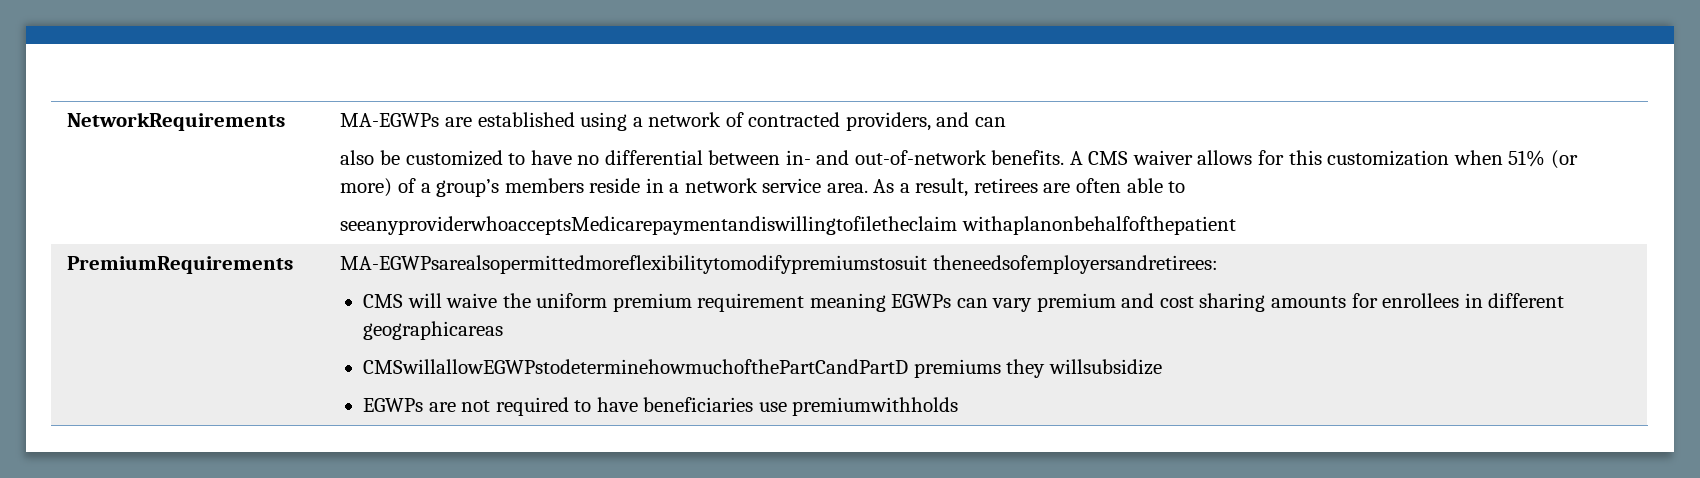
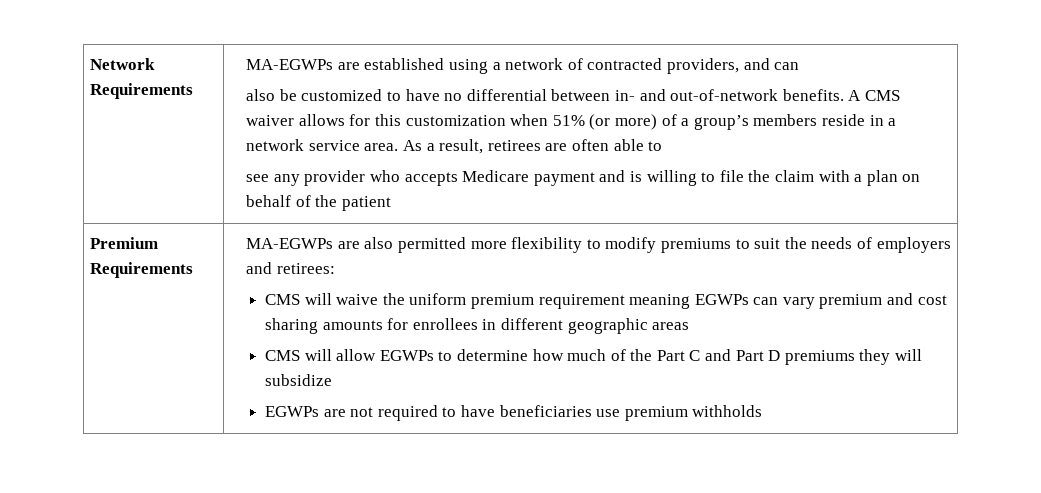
[66,112,285,131] NetworkRequirements -> [89,58,155,70] [89,83,193,99] Network Requirements
[340,216,1236,235] [66,256,293,274] [340,255,1218,274] seeanyproviderwhoacceptsMedicarepaymentandiswillingtofiletheclaim withaplanonbehalfofthepatient // PremiumRequirements | MA-EGWPsarealsopermittedmoreflexibilitytomodifypremiumstosuit theneedsofemployersandretirees: -> [246,170,921,186] [246,195,392,211] [89,237,158,249] [89,262,193,278] [246,237,951,253] [246,262,335,274] see any provider who accepts Medicare payment and is willing to file the claim with a plan on behalf of the patient // Premium Requirements | MA-EGWPs are also permitted more flexibility to modify premiums to suit the needs of employers and retirees:
[362,321,503,340] [362,359,1162,378] geographicareas // CMSwillallowEGWPstodeterminehowmuchofthePartCandPartD premiums they willsubsidize -> [567,318,690,334] [264,349,922,365] [264,374,332,386] geographic areas // CMS will allow EGWPs to determine how much of the Part C and Part D premiums they will subsidize
[792,397,959,416] premiumwithholds -> [624,405,763,421] premium withholds

